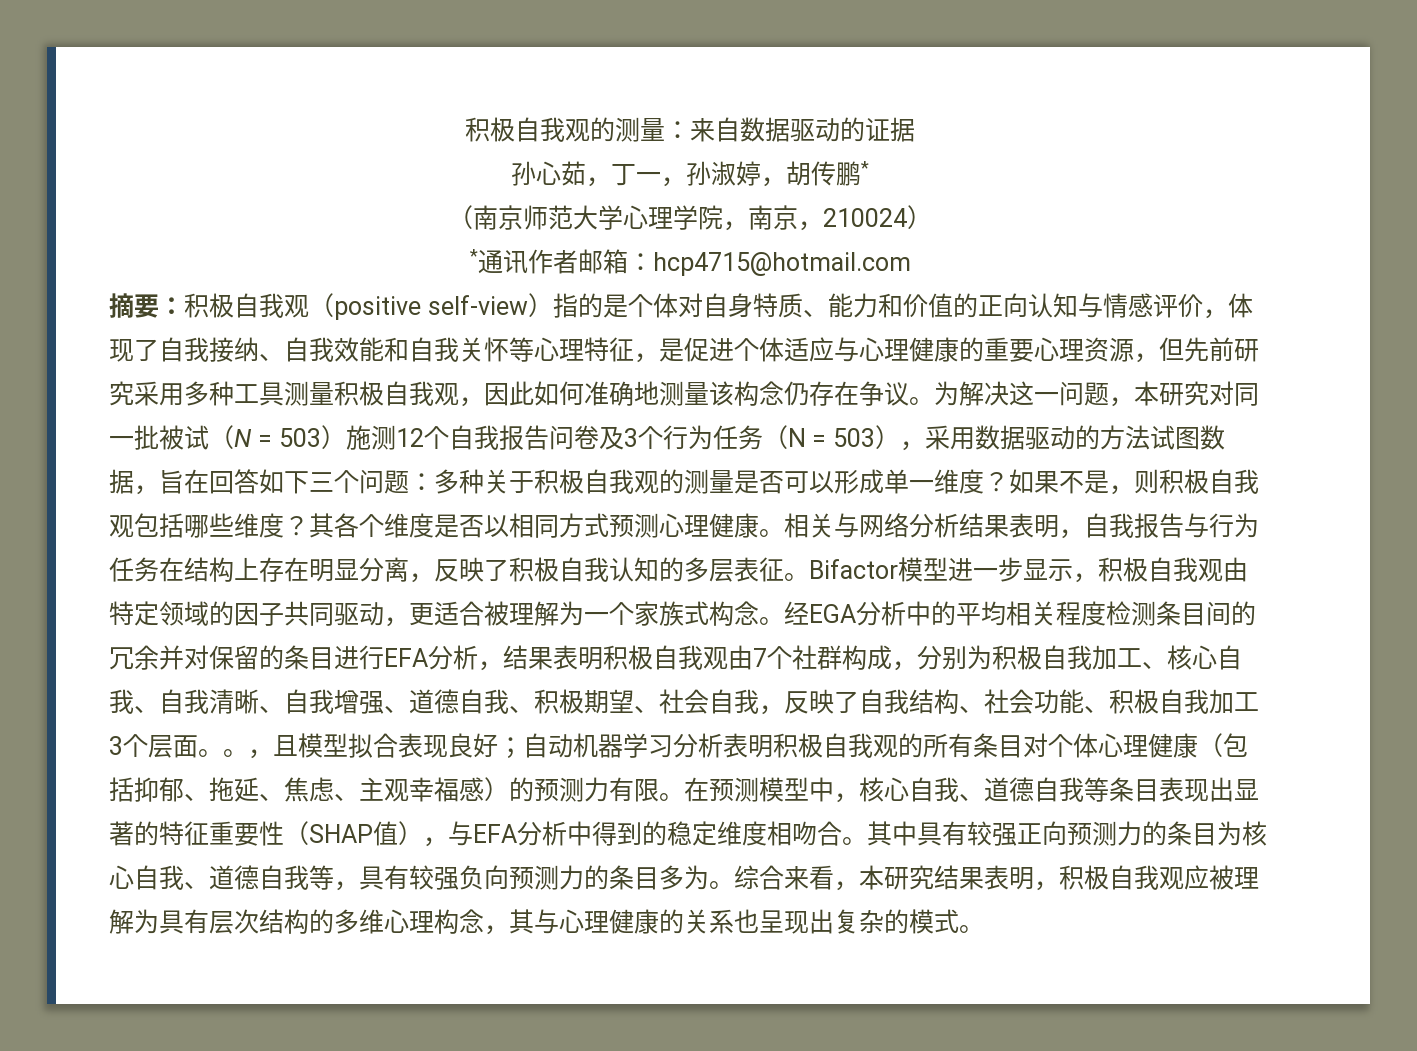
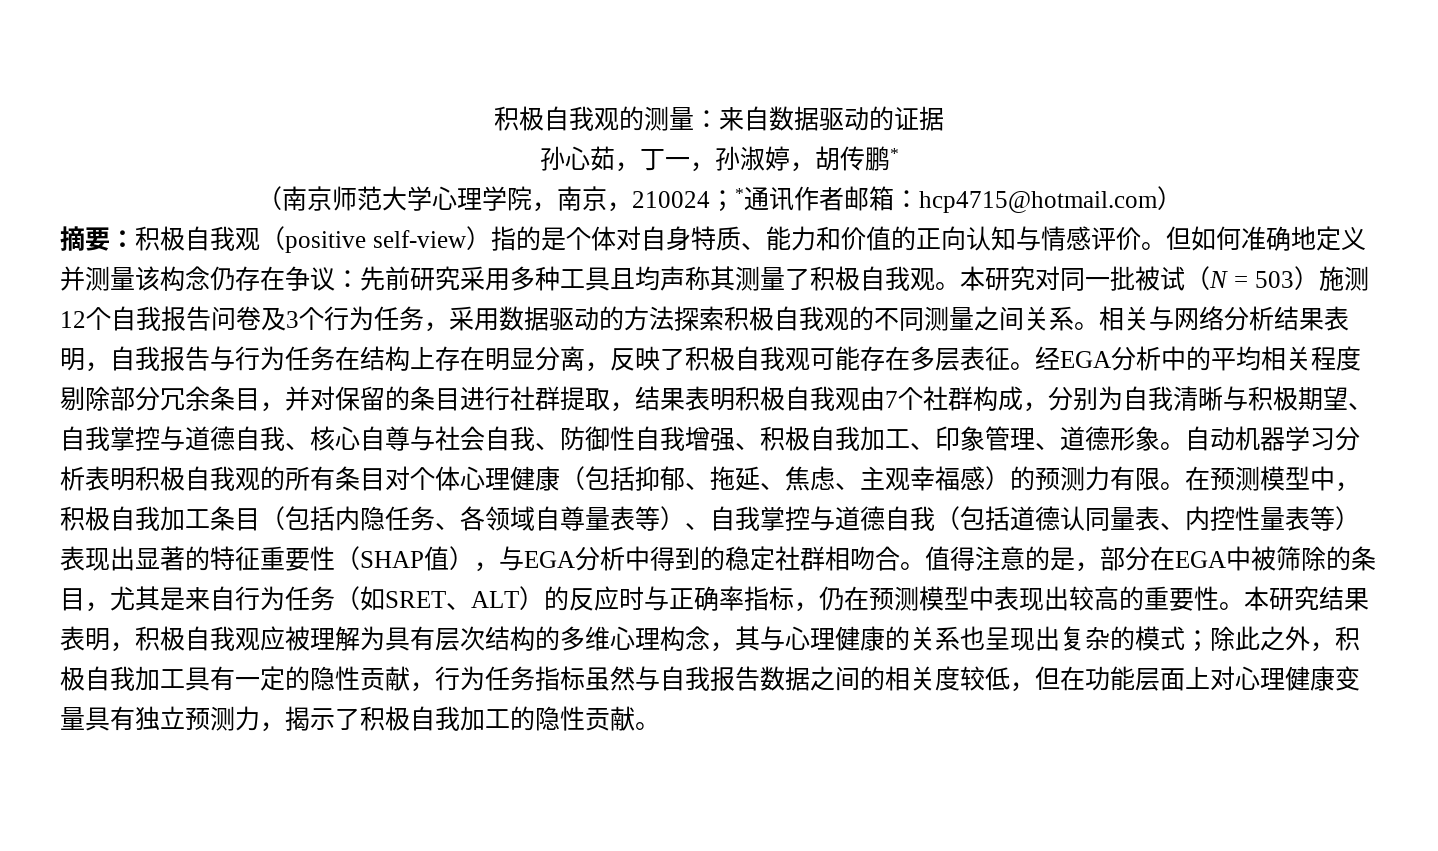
[907,205,932,229] ） // -> [709,190,735,212] ；
(911, 264) none -> [1156,186,1182,210] ）
[1202,293,1253,319] [109,337,1184,363] ，体现了自我接纳、自我效能和自我关怀等心理特征，是促进个体适应与心理健康的重要心理资源，但 -> [1140,226,1366,251] [60,266,360,291] 。但如何准确地定义并测量该构念仍存在争议：
[284,381,1134,407] 测量积极自我观，因此如何准确地测量该构念仍存在争议。为解决这一问题， -> [610,266,960,291] 且均声称其测量了积极自我观。
[762,425,900,449] （N = 503） -> (424, 318) none
[1150,425,1225,450] [109,469,1259,495] [109,513,759,538] 试图数据，旨在回答如下三个问题：多种关于积极自我观的测量是否可以形成单一维度？如果不是，则积极自我观包括哪些维度？其各个维度是否以相同方式预测心理健康 -> [674,306,1074,331] 探索积极自我观的不同测量之间关系
[609,557,1248,583] [109,601,759,627] 认知的多层表征。Bifactor模型进一步显示，积极自我观由特定领域的因子共同驱动，更适合被理解为一个家族式构念 -> [785,346,1010,371] 观可能存在多层表征
[1106,601,1256,626] [109,645,159,670] 检测条目间的冗余 -> [60,386,285,412] 剔除部分冗余条目，
[384,645,478,670] EFA分析 -> [510,386,610,411] 社群提取
[992,645,1242,670] [109,689,1259,715] [109,733,523,759] 积极自我加工、核心自我、自我清晰、自我增强、道德自我、积极期望、社会自我，反映了自我结构、社会功能、积极自我加工3个层面。。，且模型拟合表现良好； -> [1123,386,1373,411] [60,426,1185,451] 自我清晰与积极期望、自我掌控与道德自我、核心自尊与社会自我、防御性自我增强、积极自我加工、印象管理、道德形象。
[859,777,1159,802] 核心自我、道德自我等条目 -> [60,506,1360,531] 积极自我加工条目（包括内隐任务、各领域自尊量表等）、自我掌控与道德自我（包括道德认同量表、内控性量表等）
[473,824,517,843] EFA -> [524,551,575,568] EGA
[717,821,767,846] 维度 -> [775,546,825,571] 社群
[867,821,1267,846] [109,865,859,891] 其中具有较强正向预测力的条目为核心自我、道德自我等，具有较强负向预测力的条目多为。综合来看， -> [925,546,1376,572] [60,586,1244,612] 值得注意的是，部分在EGA中被筛除的条目，尤其是来自行为任务（如SRET、ALT）的反应时与正确率指标，仍在预测模型中表现出较高的重要性。
(959, 921) none -> [1185,626,1360,652] [60,666,1360,692] [60,706,635,732] ；除此之外，积极自我加工具有一定的隐性贡献，行为任务指标虽然与自我报告数据之间的相关度较低，但在功能层面上对心理健康变量具有独立预测力，揭示了积极自我加工的隐性贡献

